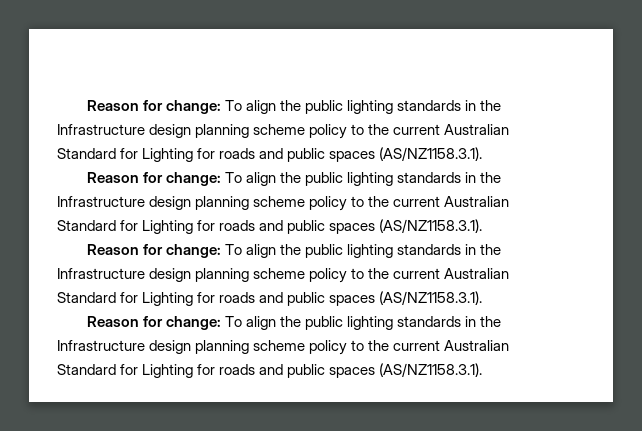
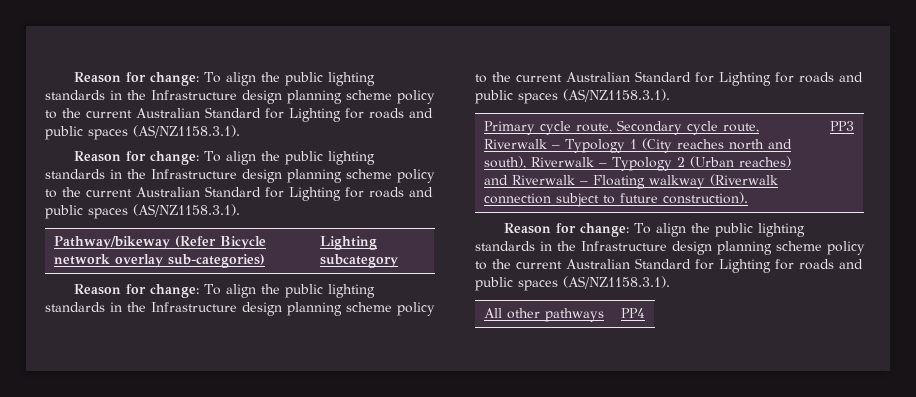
(483, 226) none -> [53,236,266,250] [53,254,265,268] [319,236,377,250] [319,254,398,268] // Pathway/bikeway (Refer Bicycle network overlay sub-categories) | Lighting subcategory
(483, 298) none -> [483,120,759,135] [483,138,792,153] [483,156,791,171] [483,174,778,189] [483,192,748,207] [829,121,854,131] // Primary cycle route, Secondary cycle route, Riverwalk – Typology 1 (City reaches north and south), Riverwalk – Typology 2 (Urban reaches) and Riverwalk – Floating walkway (Riverwalk connection subject to future construction). | PP3
(483, 370) none -> [483,308,604,322] [620,308,645,318] // All other pathways | PP4

